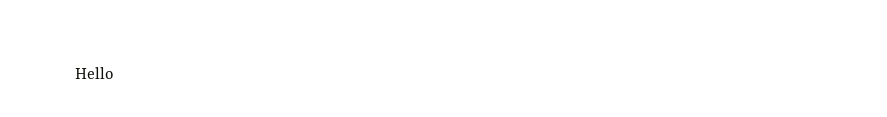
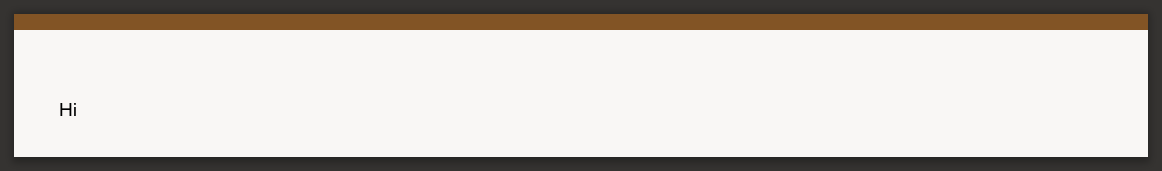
[75,67,113,79] Hello -> [59,103,77,116] Hi

